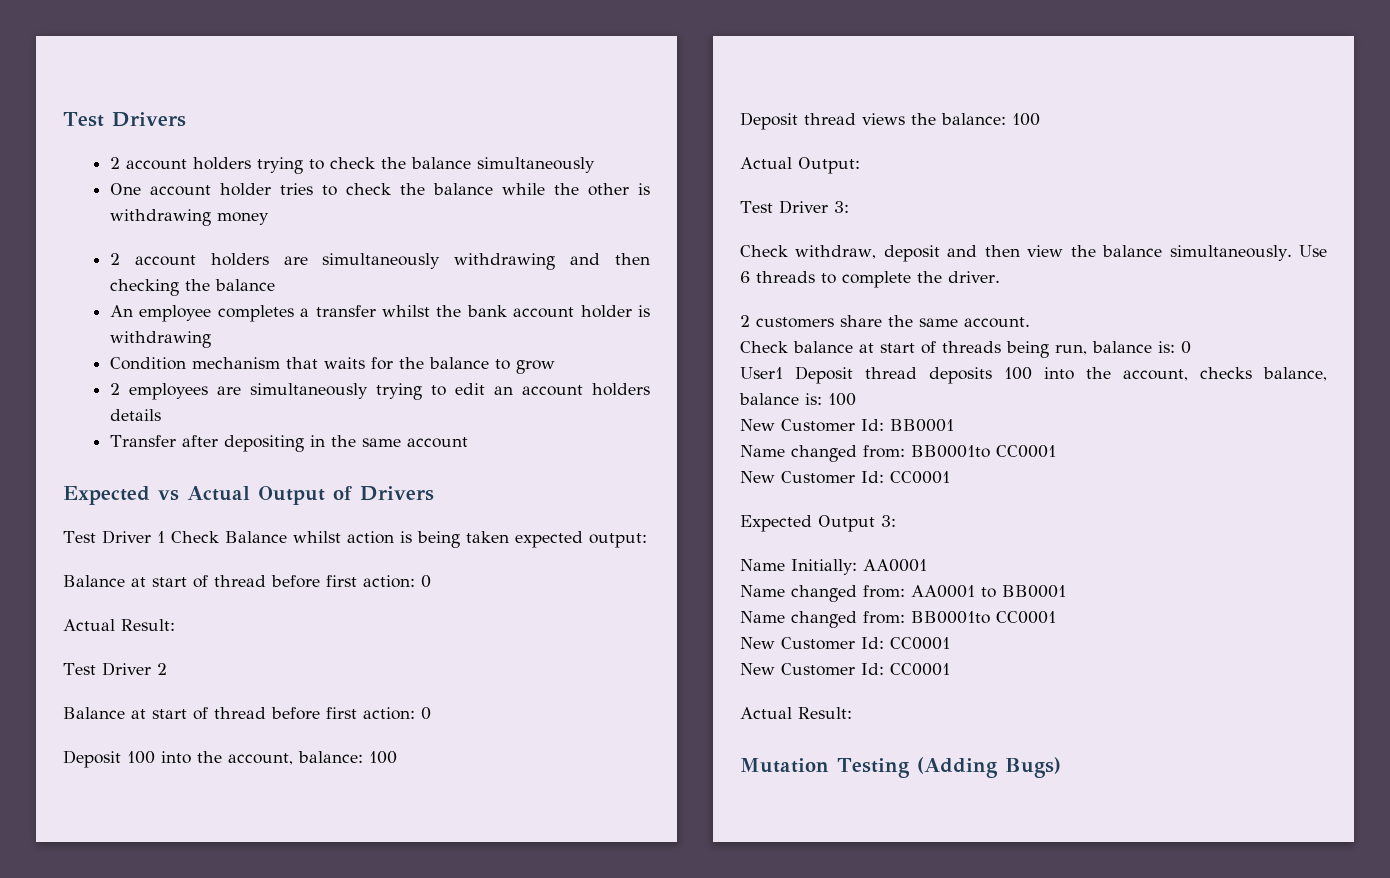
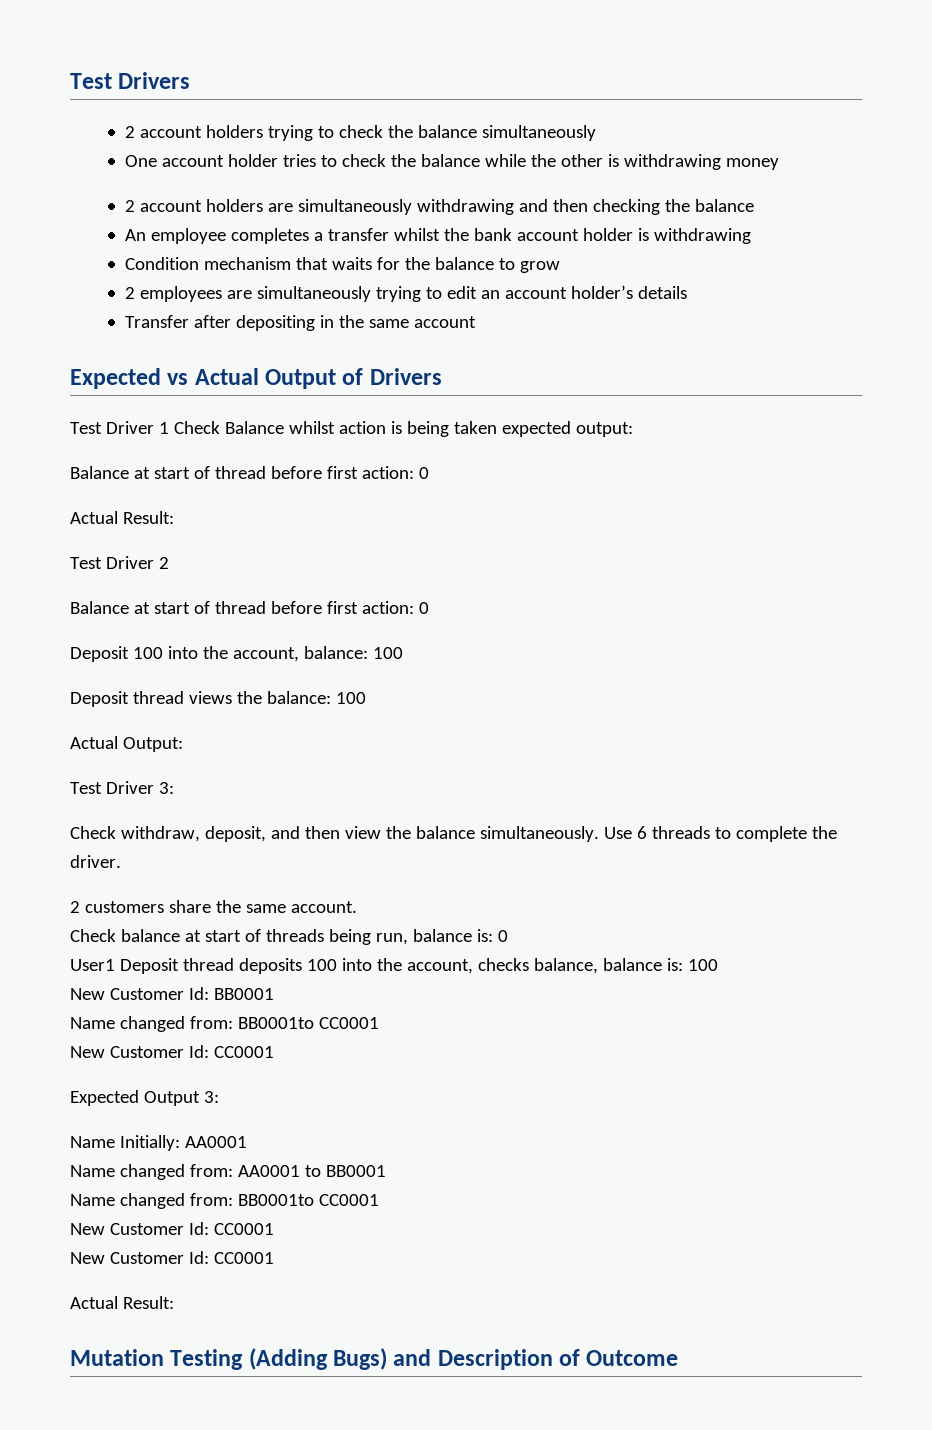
[591,383,650,396] holders -> [570,285,633,299] holder’s
[883,245,940,262] deposit -> [204,826,266,842] deposit,
(1061, 767) none -> [393,1349,679,1370] and Description of Outcome

